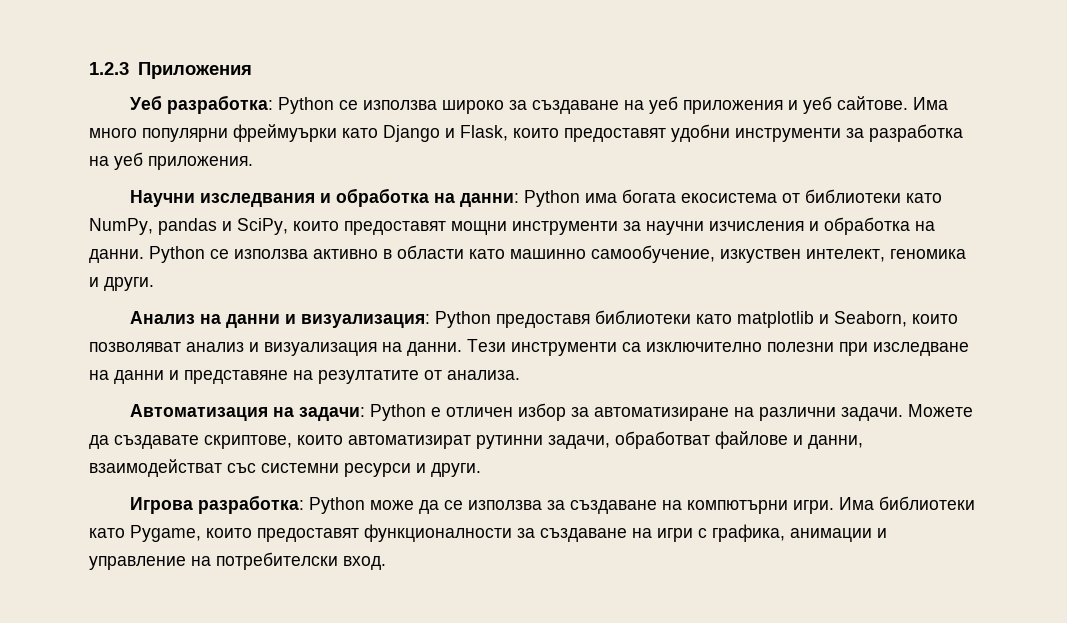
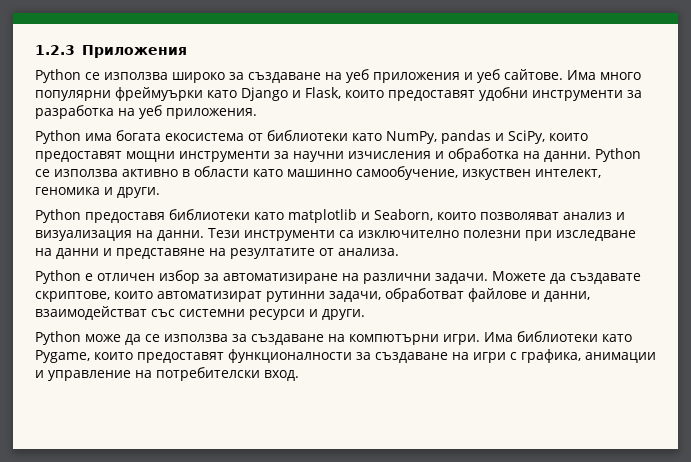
[130,95,274,114] Уеб разработка: -> (187, 51) none
[130,188,520,207] Научни изследвания и обработка на данни: -> (257, 113) none
[130,311,431,328] Анализ на данни и визуализация: -> (160, 192) none
[130,404,366,421] Автоматизация на задачи: -> (399, 252) none
[130,495,305,514] Игрова разработка: -> (365, 314) none

